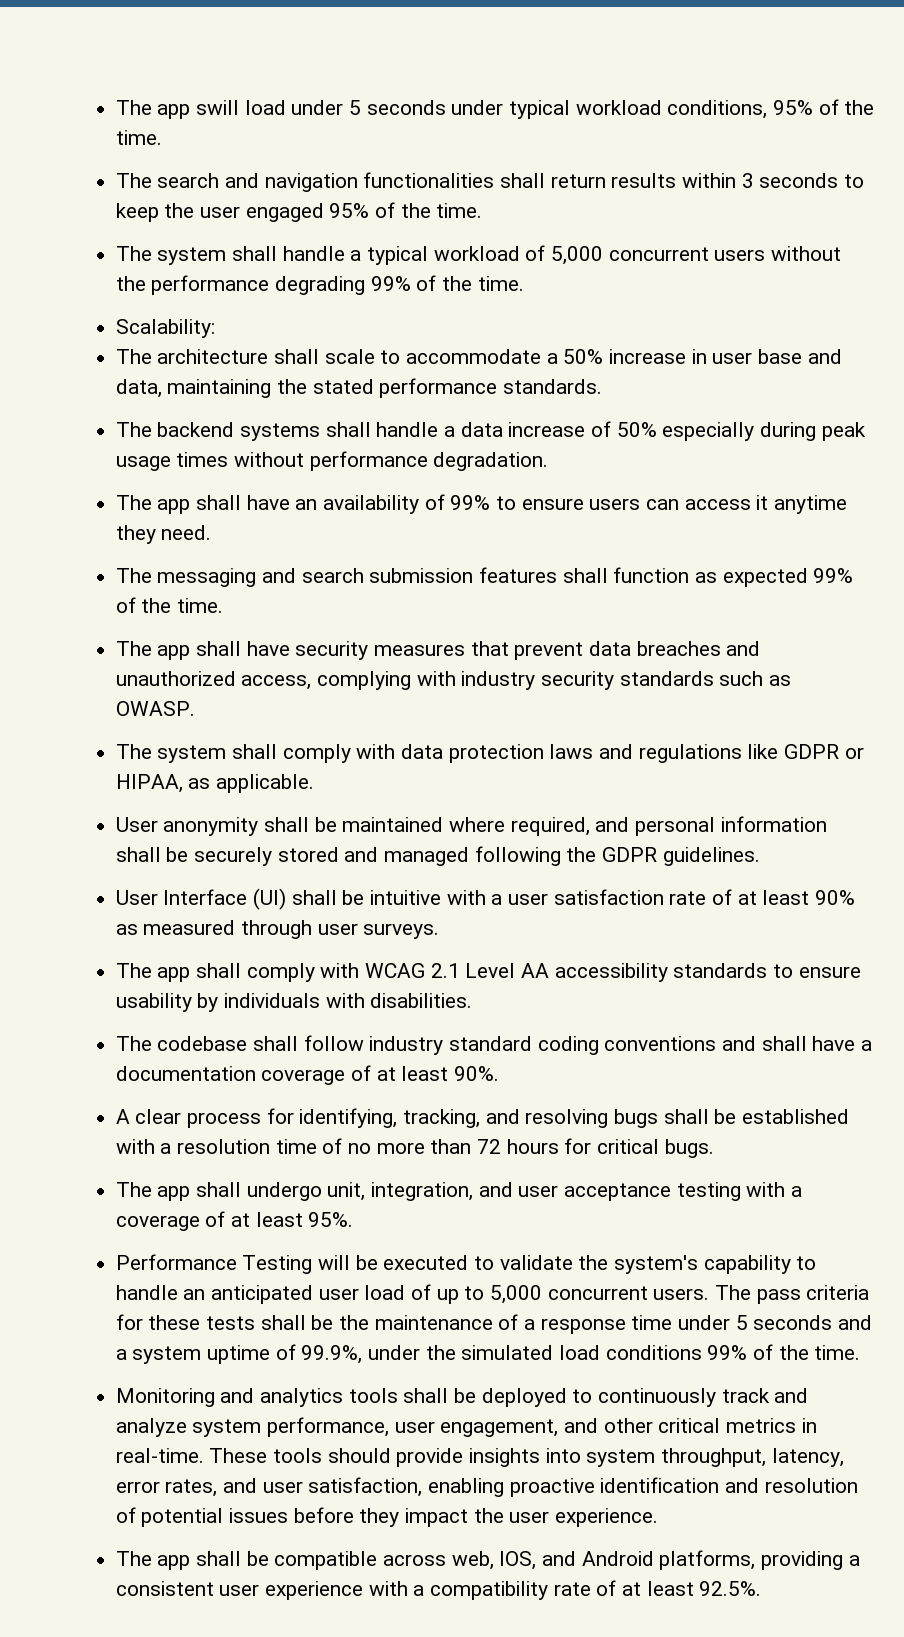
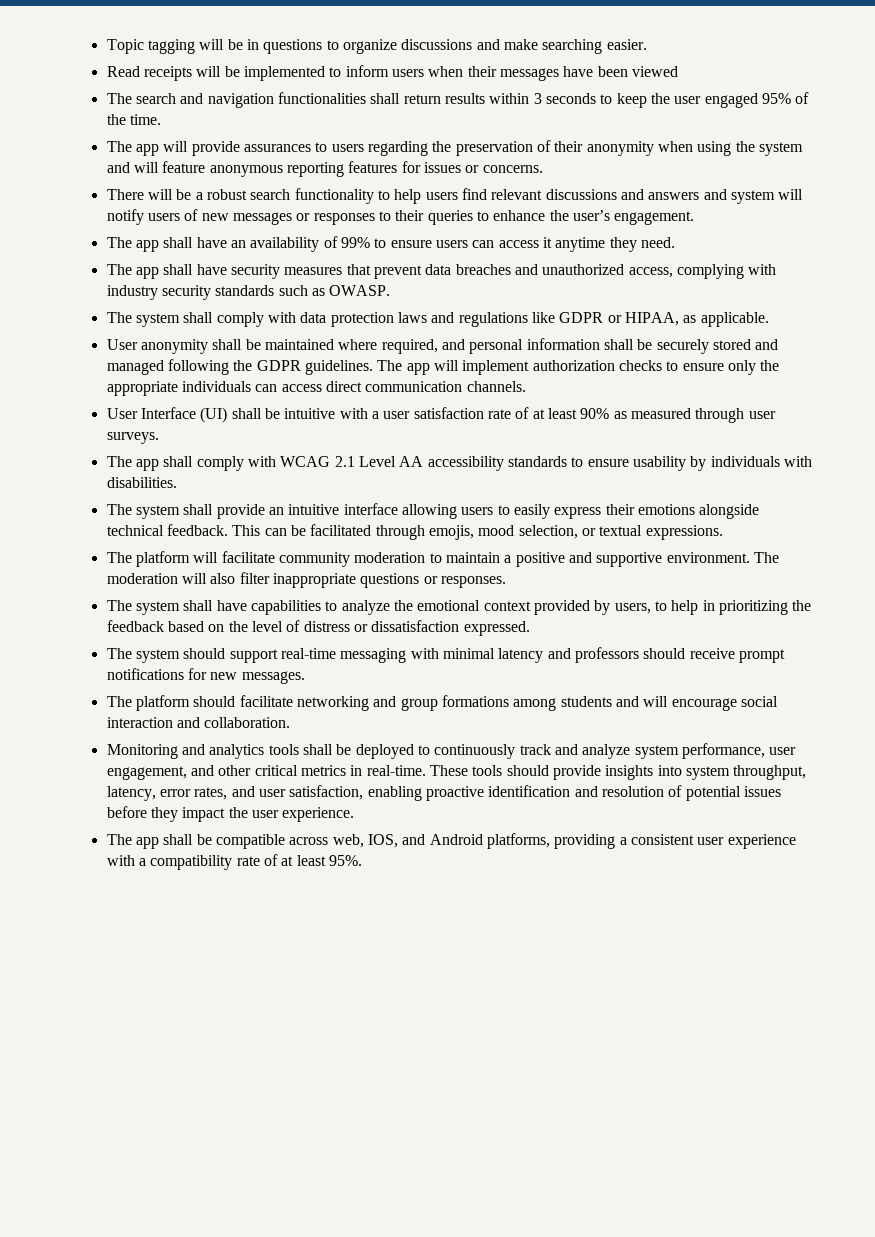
[115,99,875,119] [115,130,162,145] The app swill load under 5 seconds under typical workload conditions, 95% of the time. -> [106,39,647,54] [106,65,678,81] Topic tagging will be in questions to organize discussions and make searching easier. // Read receipts will be implemented to inform users when their messages have been viewed
[157,245,842,265] [115,275,524,295] [115,319,215,338] [115,349,842,364] [115,378,603,398] [115,421,866,441] [115,451,549,471] system shall handle a typical workload of 5,000 concurrent users without the performance degrading 99% of the time. // Scalability: // The architecture shall scale to accommodate a 50% increase in user base and data, maintaining the stated performance standards. // The backend systems shall handle a data increase of 50% especially during peak usage times without performance degradation. -> [136,140,803,156] [106,161,543,177] [106,188,804,204] [106,209,695,225] app will provide assurances to users regarding the preservation of their anonymity when using the system and will feature anonymous reporting features for issues or concerns. // There will be a robust search functionality to help users find relevant discussions and answers and system will notify users of new messages or responses to their queries to enhance the user’s engagement.
[115,567,854,587] [115,597,224,613] // The messaging and search submission features shall function as expected 99% of the time. -> (675, 242) none
(760, 856) none -> [377,360,780,375] [106,381,526,396] The app will implement authorization checks to ensure only the appropriate individuals can access direct communication channels.
[157,1035,873,1055] [115,1065,500,1085] [115,1108,850,1128] [115,1138,714,1158] [115,1182,803,1201] [115,1211,354,1231] [115,1254,817,1274] [115,1284,870,1304] [115,1314,873,1334] [115,1344,861,1364] codebase shall follow industry standard coding conventions and shall have a documentation coverage of at least 90%. // A clear process for identifying, tracking, and resolving bugs shall be established with a resolution time of no more than 72 hours for critical bugs. // The app shall undergo unit, integration, and user acceptance testing with a coverage of at least 95%. // Performance Testing will be executed to validate the system's capability to handle an anticipated user load of up to 5,000 concurrent users. The pass criteria for these tests shall be the maintenance of a response time under 5 seconds and a system uptime of 99.9%, under the simulated load conditions 99% of the time. -> [136,503,760,519] [106,524,723,540] [106,551,779,567] [106,572,506,588] [106,600,812,615] [106,620,530,636] [106,647,785,663] [106,668,305,684] [106,695,778,711] [106,717,291,728] system shall provide an intuitive interface allowing users to easily express their emotions alongside technical feedback. This can be facilitated through emojis, mood selection, or textual expressions. // The platform will facilitate community moderation to maintain a positive and supportive environment. The moderation will also filter inappropriate questions or responses. // The system shall have capabilities to analyze the emotional context provided by users, to help in prioritizing the feedback based on the level of distress or dissatisfaction expressed. // The system should support real-time messaging with minimal latency and professors should receive prompt notifications for new messages. // The platform should facilitate networking and group formations among students and will encourage social interaction and collaboration.
[699,1581,762,1596] 92.5%. -> [328,855,362,866] 95%.

